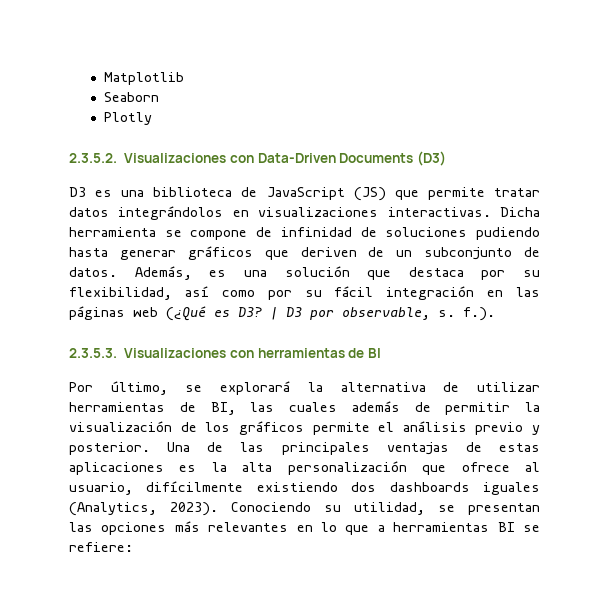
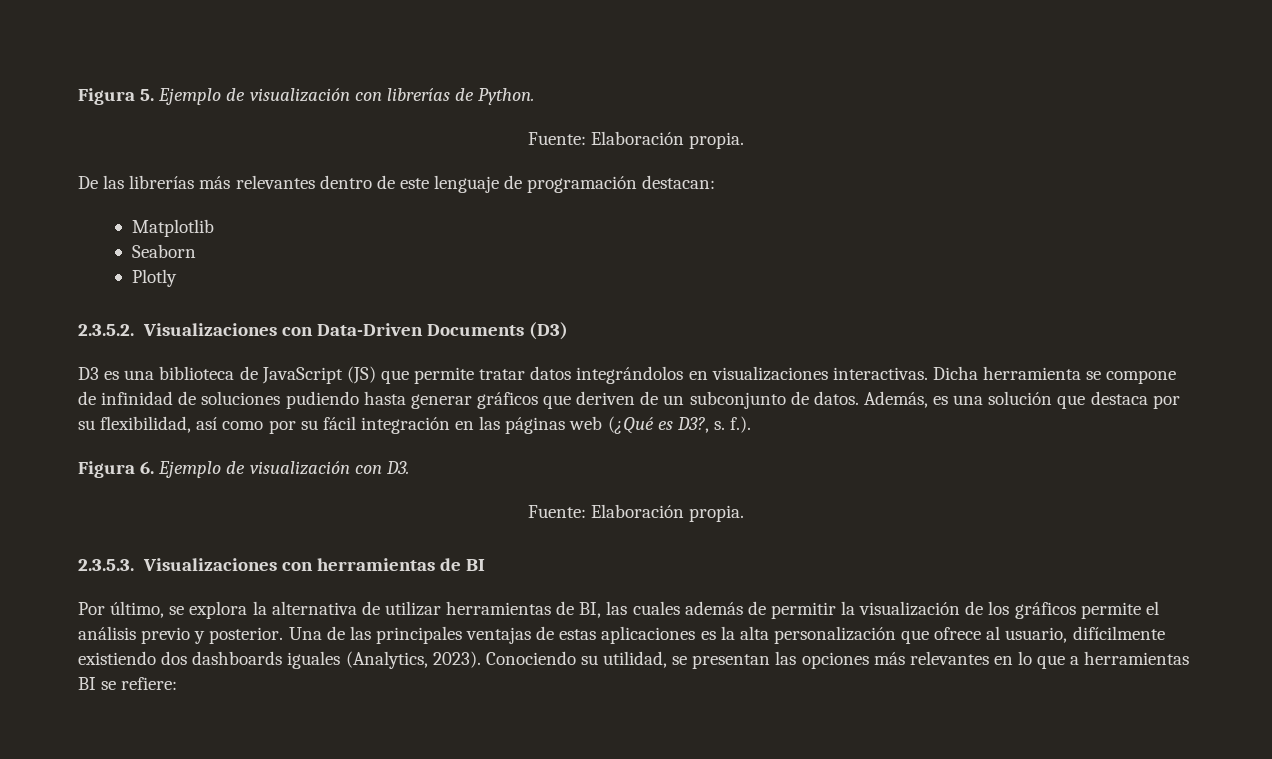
(103, 78) none -> [78,88,535,105] [527,131,745,149] [78,175,716,193] Figura 5. Ejemplo de visualización con librerías de Python. // Fuente: Elaboración propia. // De las librerías más relevantes dentro de este lenguaje de programación destacan: //
[238,307,495,321] D3? | D3 por observable, s. f.). -> [676,416,752,433] [78,461,409,478] [527,504,745,522] D3?, s. f.). // Figura 6. Ejemplo de visualización con D3. // Fuente: Elaboración propia.
[220,381,291,395] explorará -> [189,601,248,619] explora

